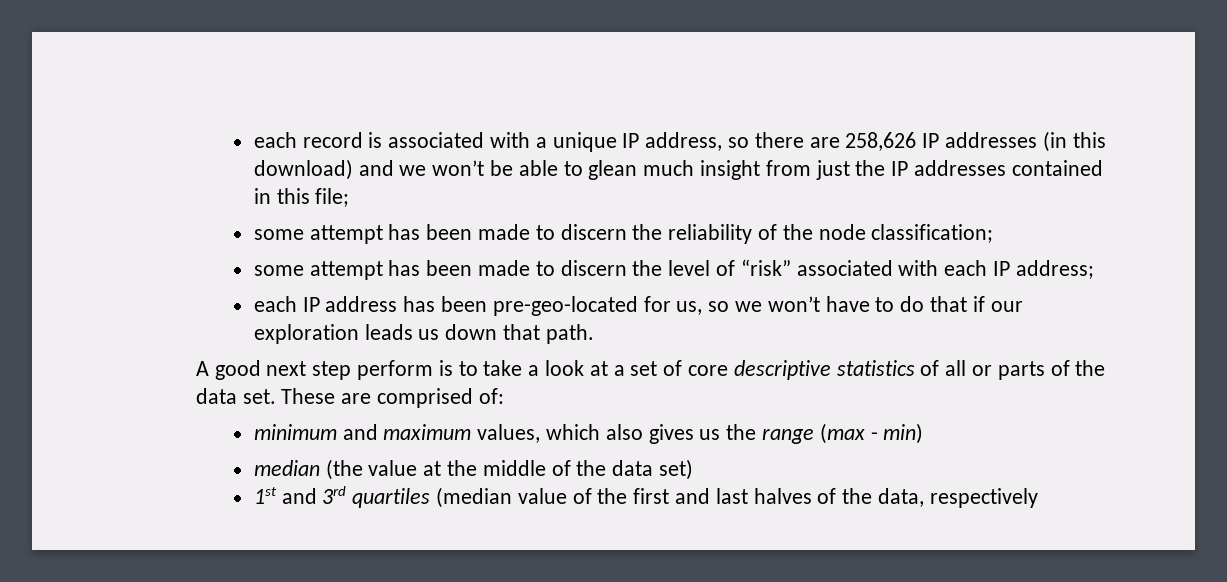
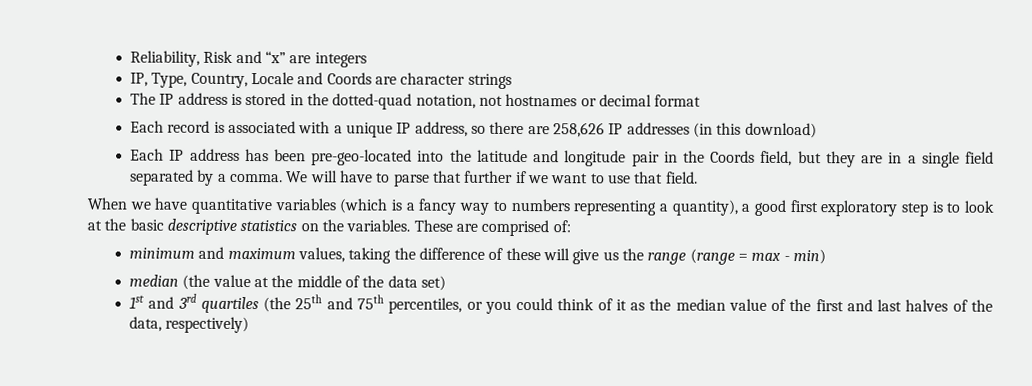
[253,132,297,148] each -> [130,50,367,68] [130,72,512,89] [130,92,702,110] [130,120,165,133] Reliability, Risk and “x” are integers // IP, Type, Country, Locale and Coords are character strings // The IP address is stored in the dotted-quad notation, not hostnames or decimal format // Each
[358,160,1103,180] [253,188,350,207] [253,224,994,244] [253,259,1094,280] [253,296,297,312] and we won’t be able to glean much insight from just the IP addresses contained in this file; // some attempt has been made to discern the reliability of the node classification; // some attempt has been made to discern the level of “risk” associated with each IP address; // each -> [130,148,165,161] // Each
[643,296,1023,315] [253,324,594,344] [195,360,1106,380] [195,388,276,404] for us, so we won’t have to do that if our exploration leads us down that path. // A good next step perform is to take a look at a set of core descriptive statistics of all or parts of the data set. -> [417,149,995,168] [130,169,698,187] [87,197,994,217] [87,218,411,235] into the latitude and longitude pair in the Coords field, but they are in a single field separated by a comma. We will have to parse that further if we want to use that field. // When we have quantitative variables (which is a fancy way to numbers representing a quantity), a good first exploratory step is to look at the basic descriptive statistics on the variables.
[545,423,865,444] which also gives us the range (max -> [348,247,782,265] taking the difference of these will give us the range (range = max
[435,487,512,508] (median -> [263,294,726,314] (the 25th and 75th percentiles, or you could think of it as the median
[929,488,1038,508] respectively -> [165,316,250,334] respectively)

